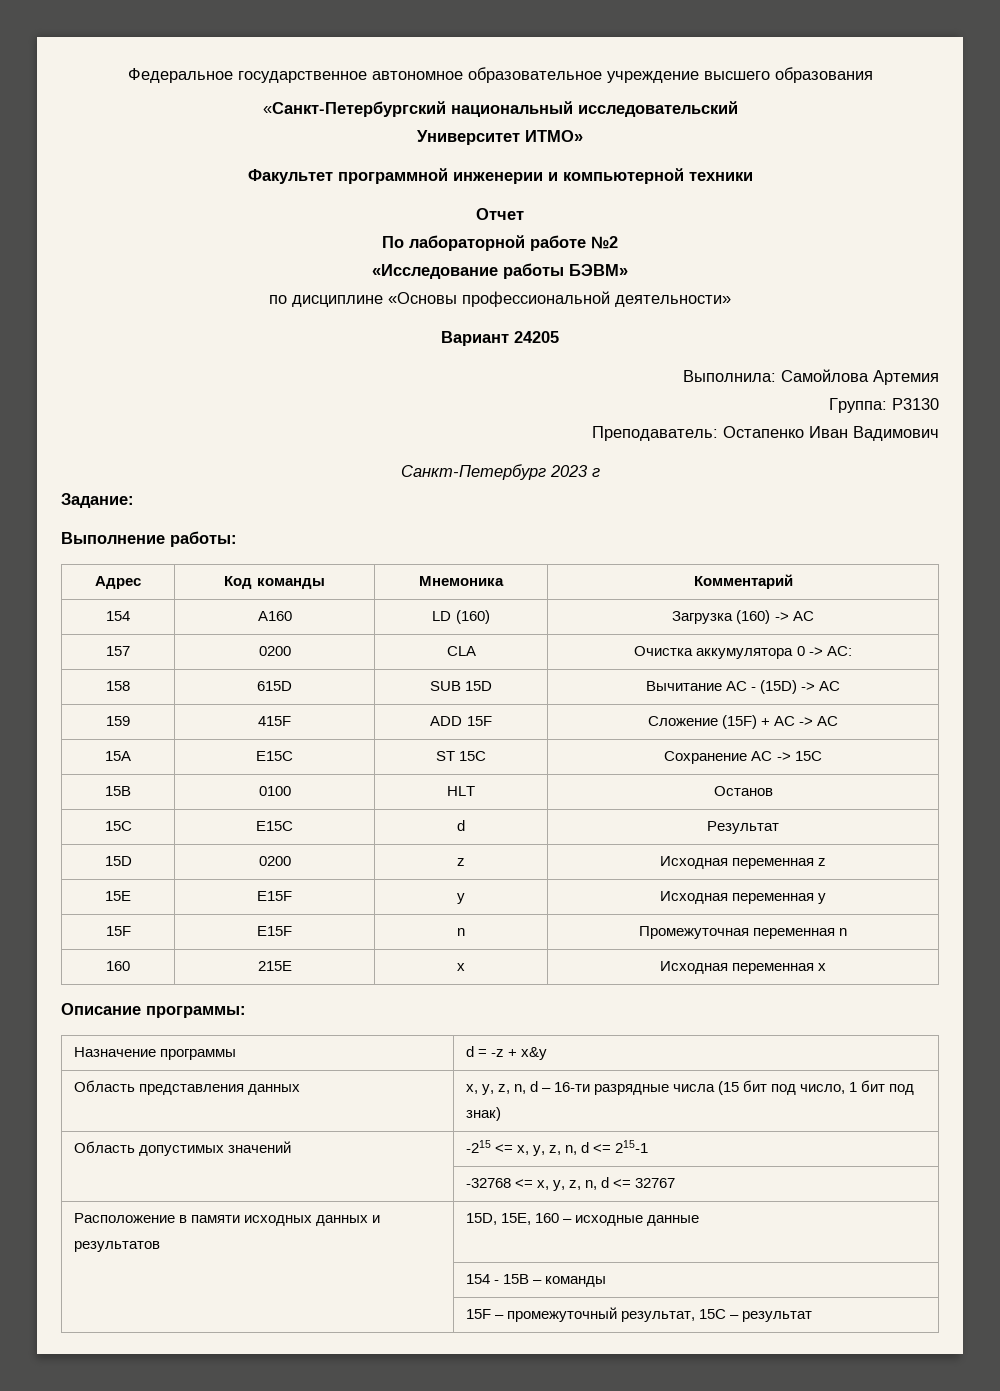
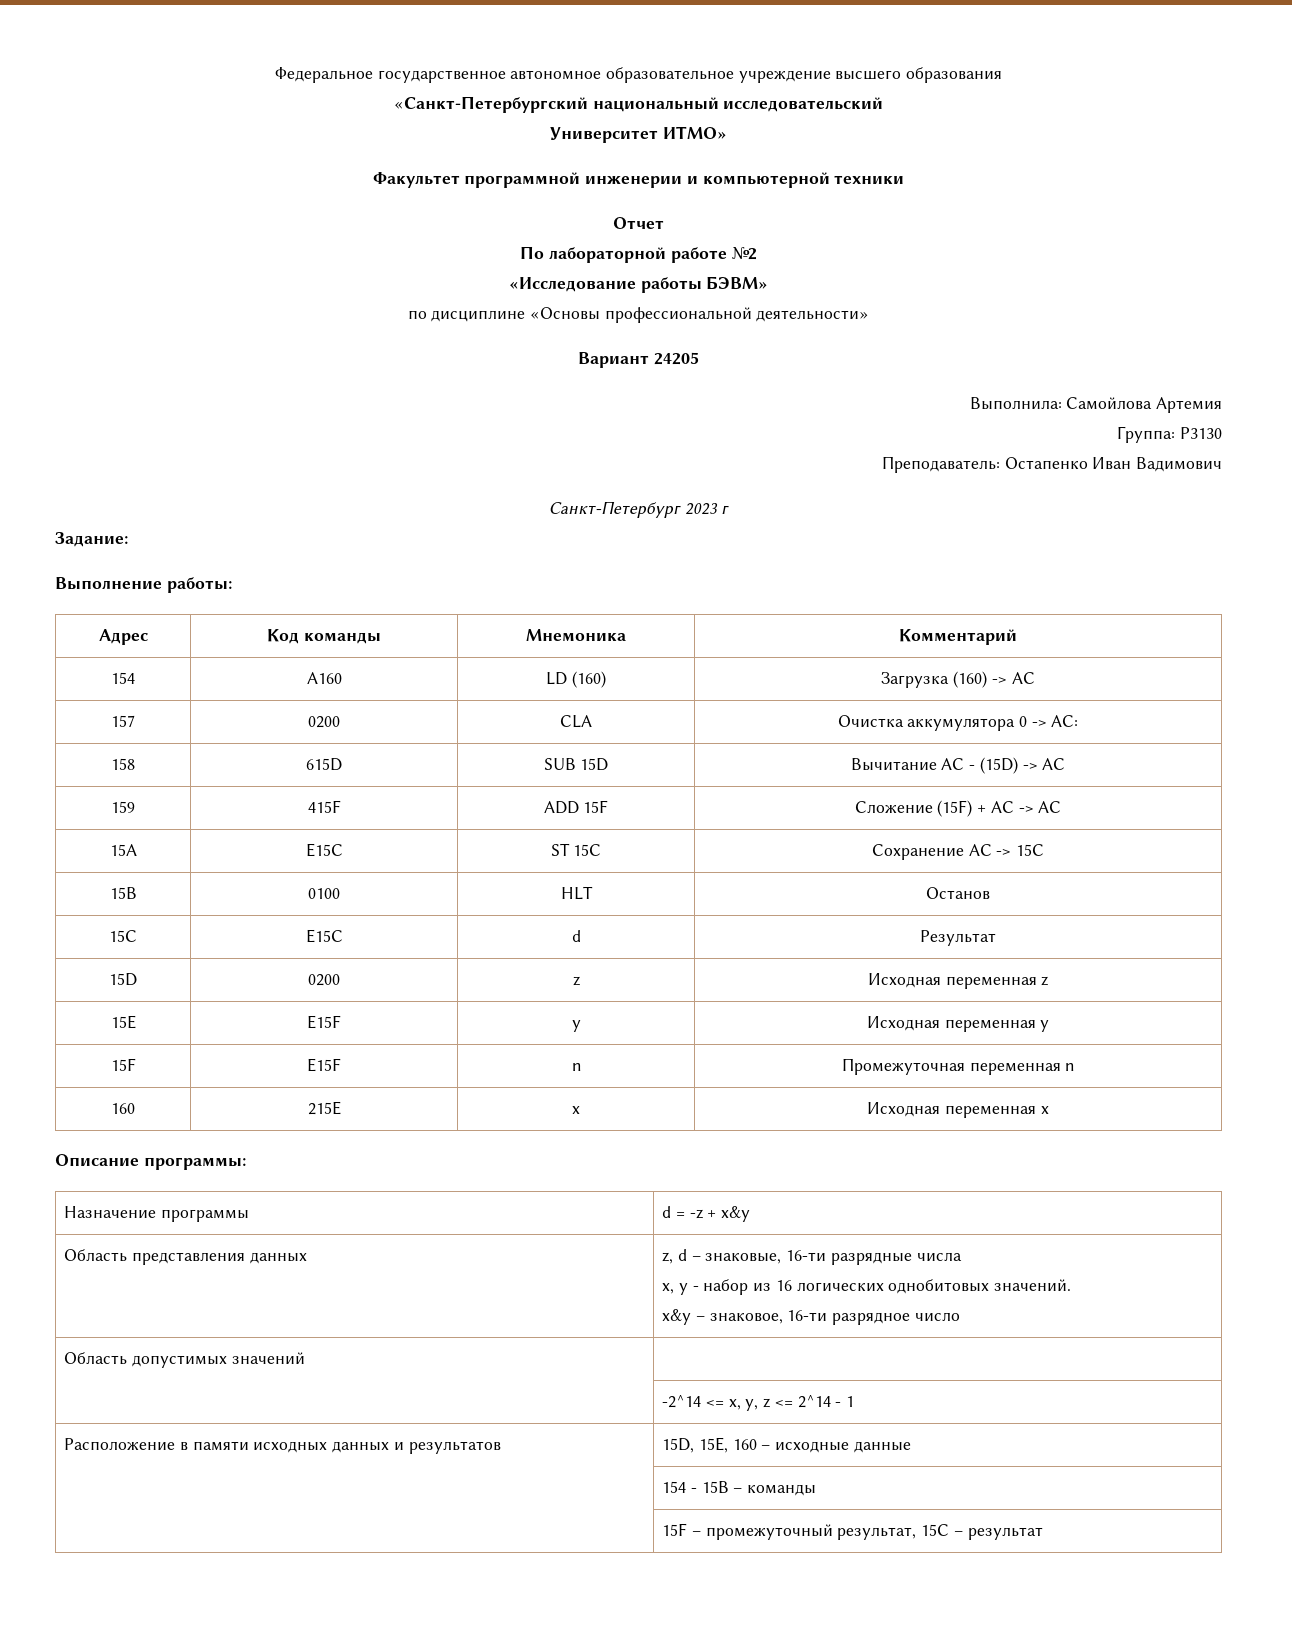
[465,1084,526,1095] x, y, z, n, -> [662,1252,674,1264] z,
(551, 1090) none -> [705,1252,782,1264] знаковые,
[717,1080,915,1095] [465,1107,501,1121] (15 бит под число, 1 бит под знак) -> [662,1279,1072,1295] [662,1309,960,1325] // x, y - набор из 16 логических однобитовых значений. // x&y – знаковое, 16-ти разрядное число
[465,1140,648,1156] [465,1177,675,1191] -215 <= x, y, z, n, d <= 215-1 // | -32768 <= x, y, z, n, d <= 32767 -> [662,1395,855,1411] // | -2^14 <= x, y, z <= 2^14 - 1

